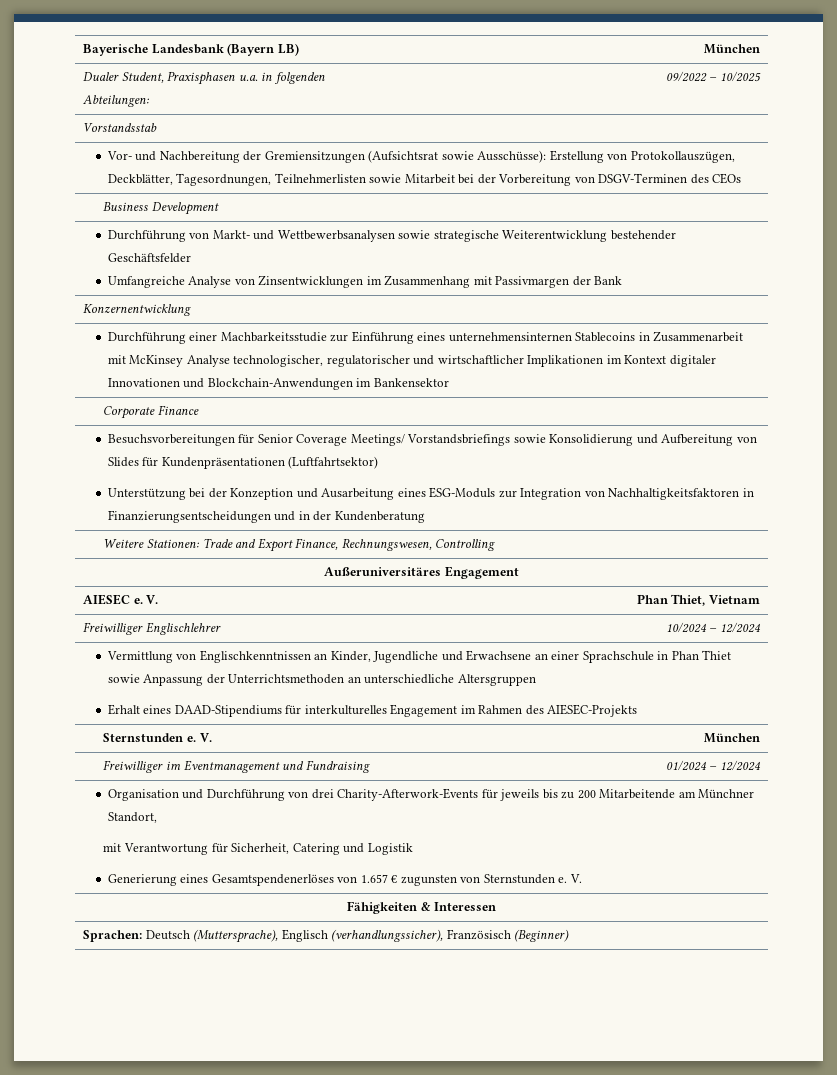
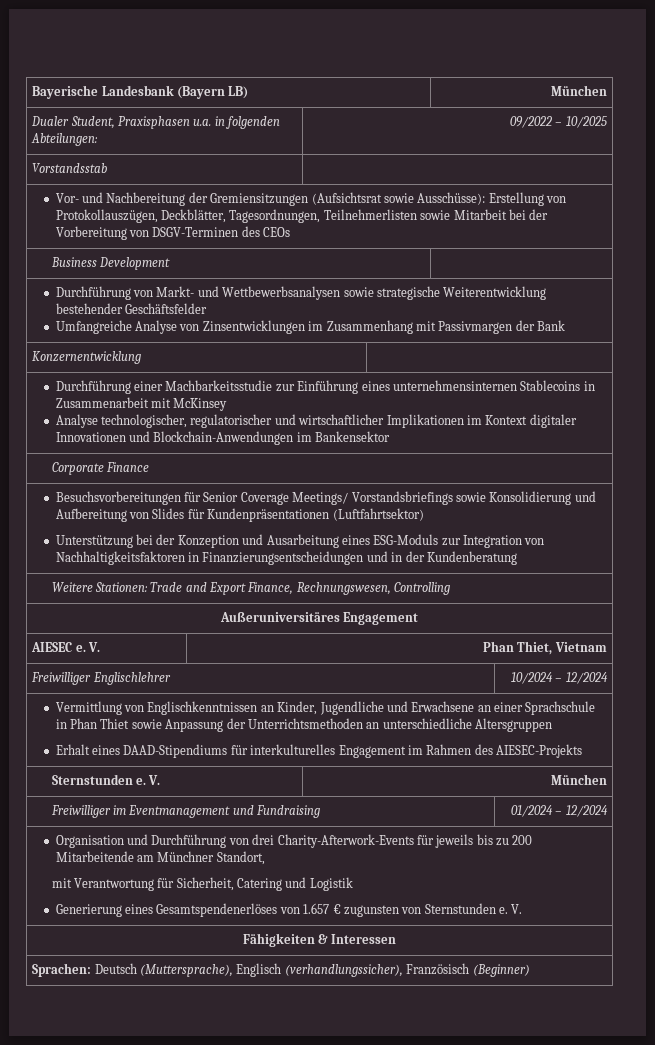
(184, 361) none -> (228, 404) //

